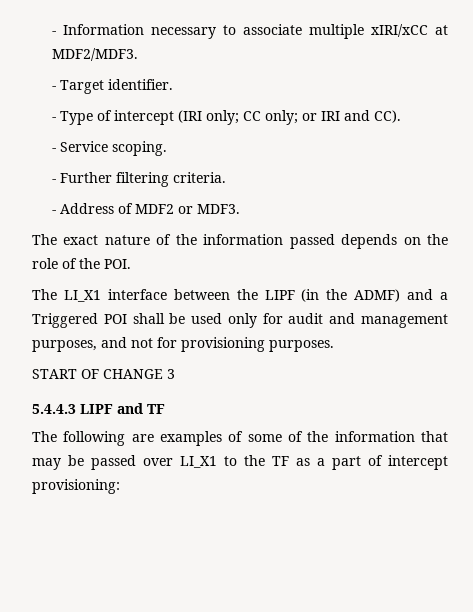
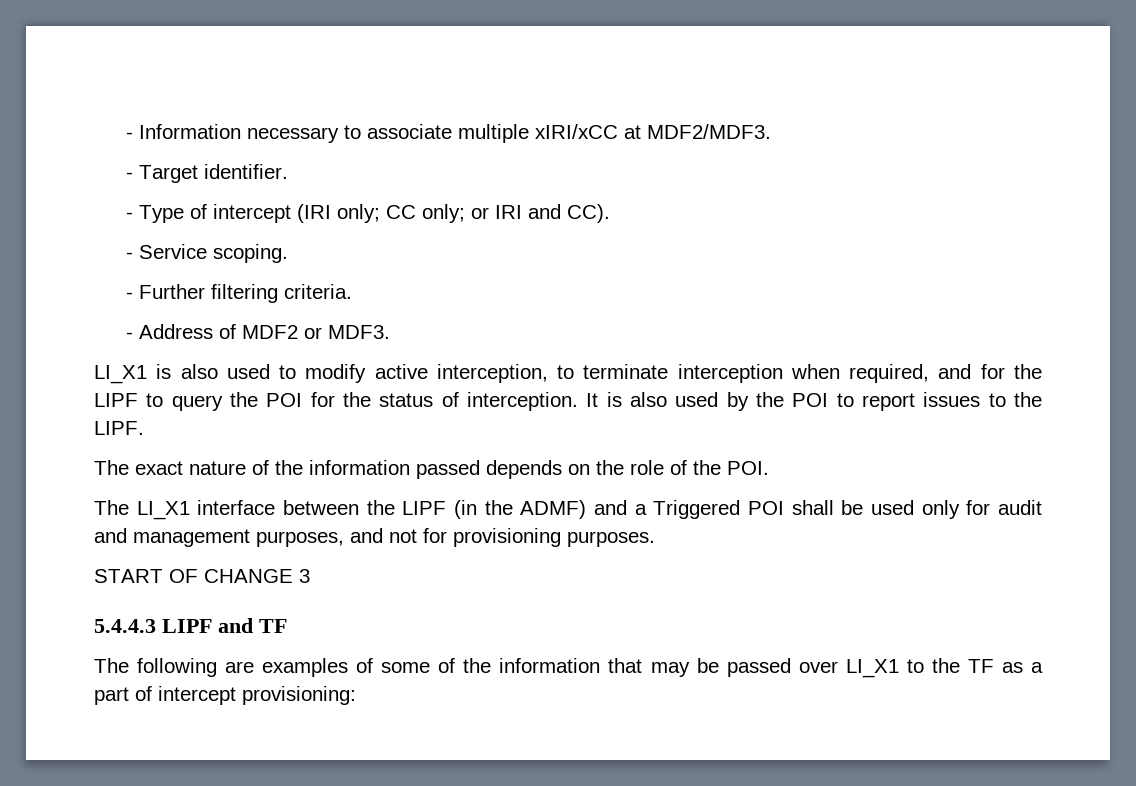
(241, 209) none -> [94,364,1042,384] [94,392,1043,411] [94,421,144,435] // LI_X1 is also used to modify active interception, to terminate interception when required, and for the LIPF to query the POI for the status of interception. It is also used by the POI to report issues to the LIPF.

